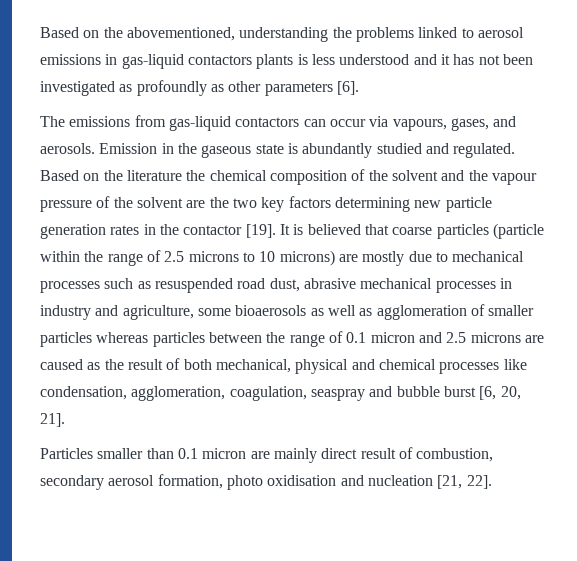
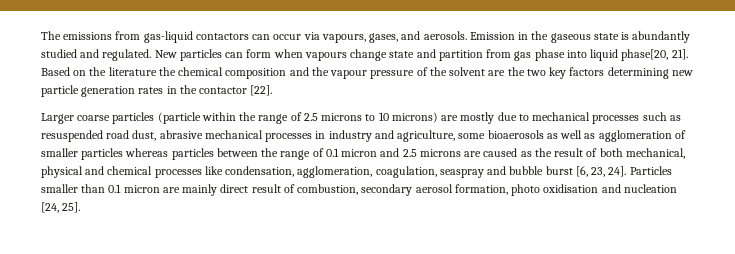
[40,27,524,42] [40,54,533,69] [40,80,359,96] Based on the abovementioned, understanding the problems linked to aerosol emissions in gas-liquid contactors plants is less understood and it has not been investigated as profoundly as other parameters [6]. // -> (41, 35) none
(516, 150) none -> [154,49,688,61] New particles can form when vapours change state and partition from gas phase into liquid phase[20, 21].
[351,169,438,181] of the solvent -> (287, 73) none
[245,224,389,238] [19]. It is believed that -> [250,85,273,96] [41,113,74,124] [22]. // Larger
[500,386,521,400] [40,413,65,427] 20, 21]. // -> [591,166,627,177] 23, 24].
[437,475,492,489] [21, 22]. -> [41,202,81,213] [24, 25].

